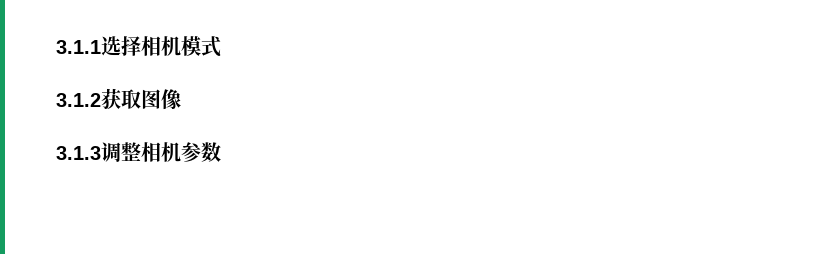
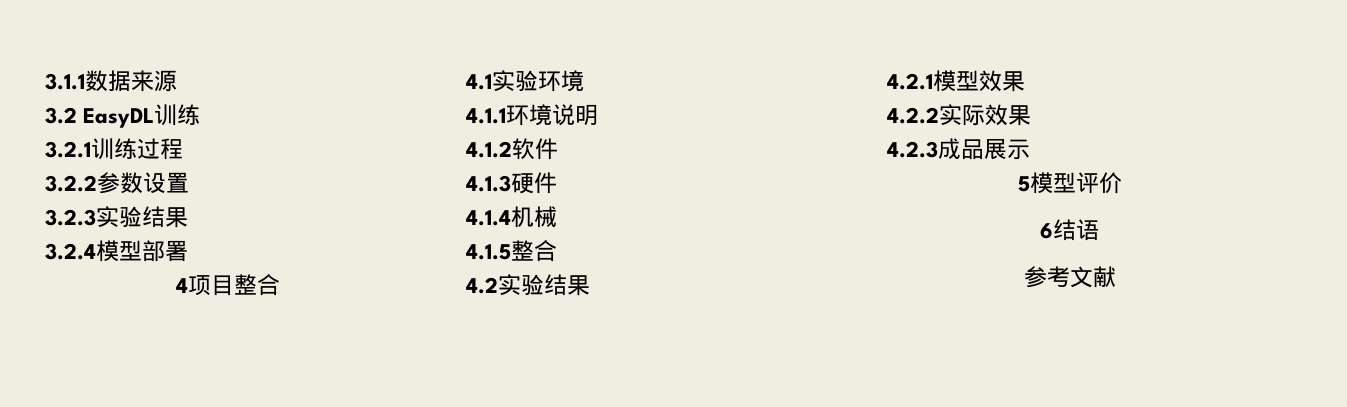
[101,36,221,57] [56,88,181,110] [56,142,221,162] 选择相机模式 // 3.1.2获取图像 // 3.1.3调整相机参数 -> [85,70,177,92] [45,104,201,128] [45,138,183,160] [45,172,189,194] [45,206,188,228] [45,240,188,262] [175,274,280,296] [466,70,584,92] [466,104,598,126] [466,138,558,160] [466,172,557,194] [466,206,557,228] [466,240,557,262] [466,274,590,296] [887,70,1025,92] [887,104,1031,126] [887,138,1030,160] [1017,172,1122,194] [1040,219,1099,241] [1023,266,1116,288] 数据来源 // 3.2 EasyDL训练 // 3.2.1训练过程 // 3.2.2参数设置 // 3.2.3实验结果 // 3.2.4模型部署 // 4项目整合 // 4.1实验环境 // 4.1.1环境说明 // 4.1.2软件 // 4.1.3硬件 // 4.1.4机械 // 4.1.5整合 // 4.2实验结果 // 4.2.1模型效果 // 4.2.2实际效果 // 4.2.3成品展示 // 5模型评价 // 6结语 // 参考文献

